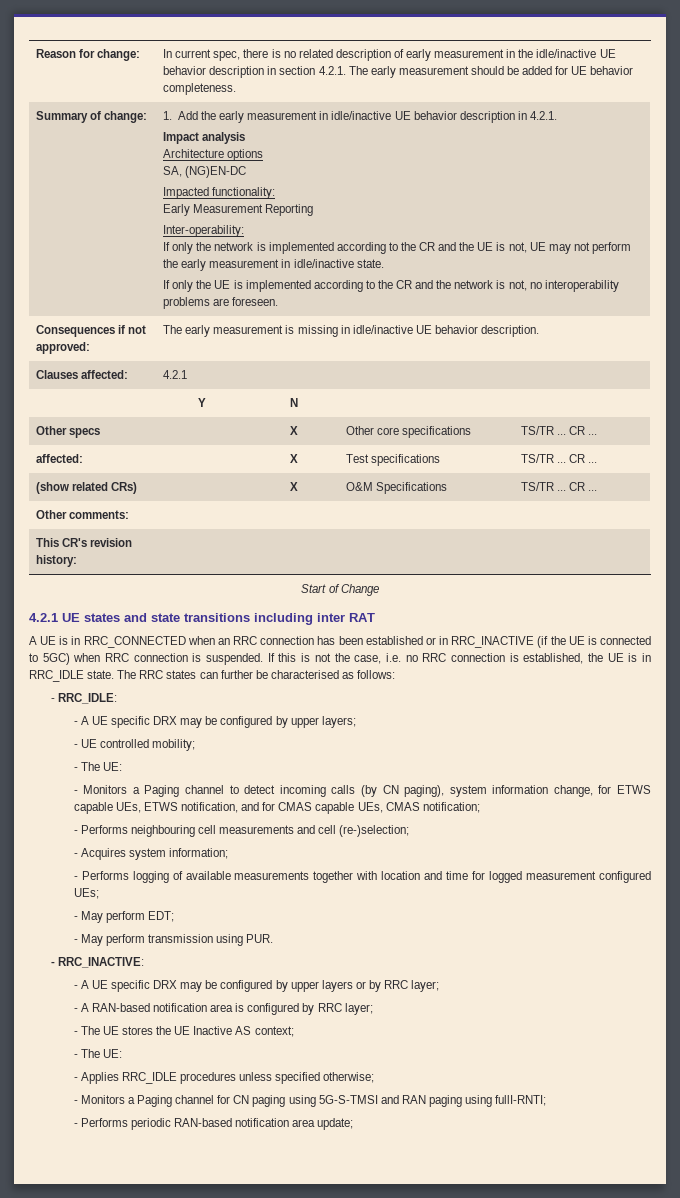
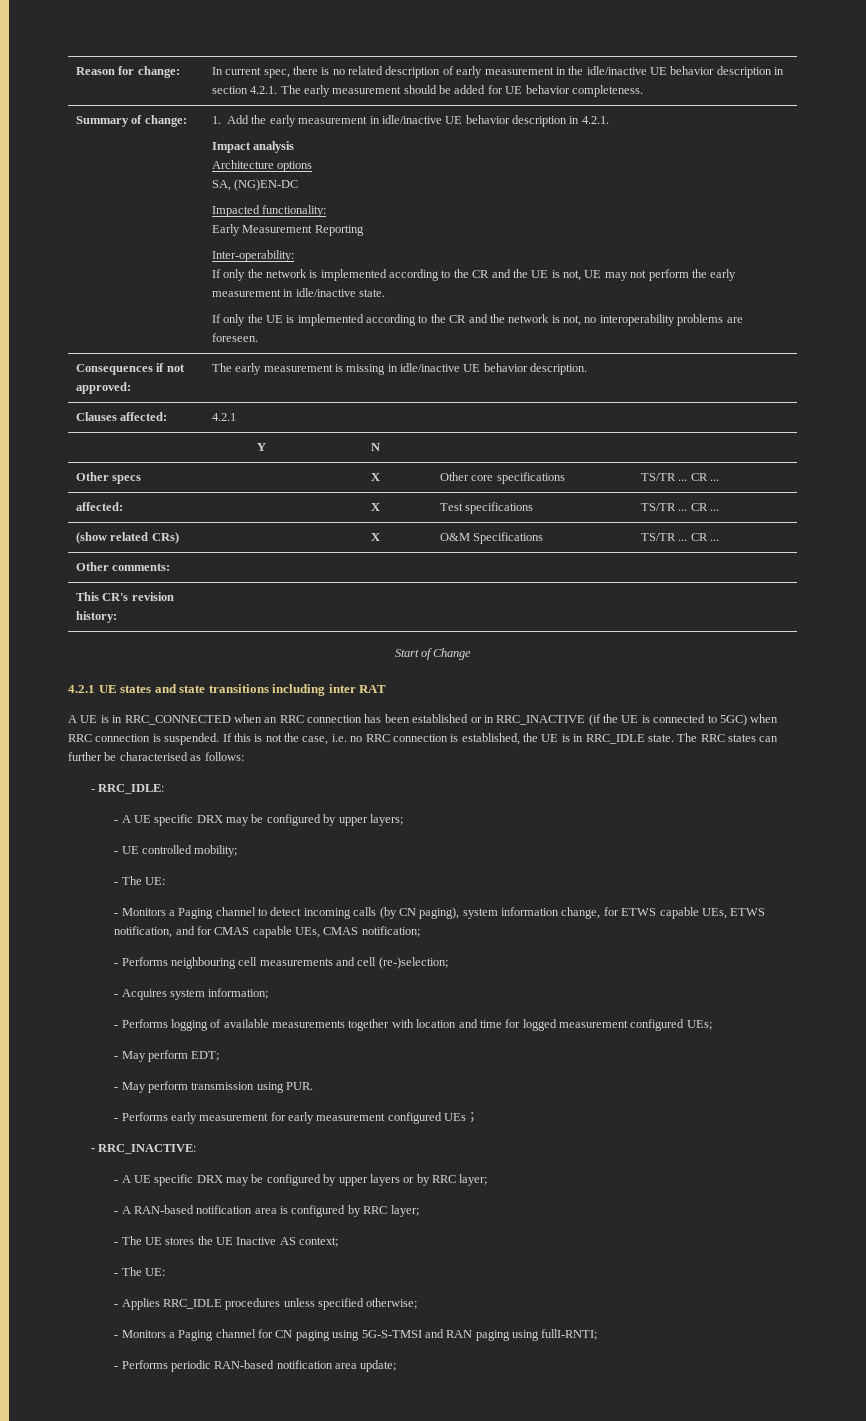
(274, 938) none -> [114,1112,480,1124] // - Performs early measurement for early measurement configured UEs；

